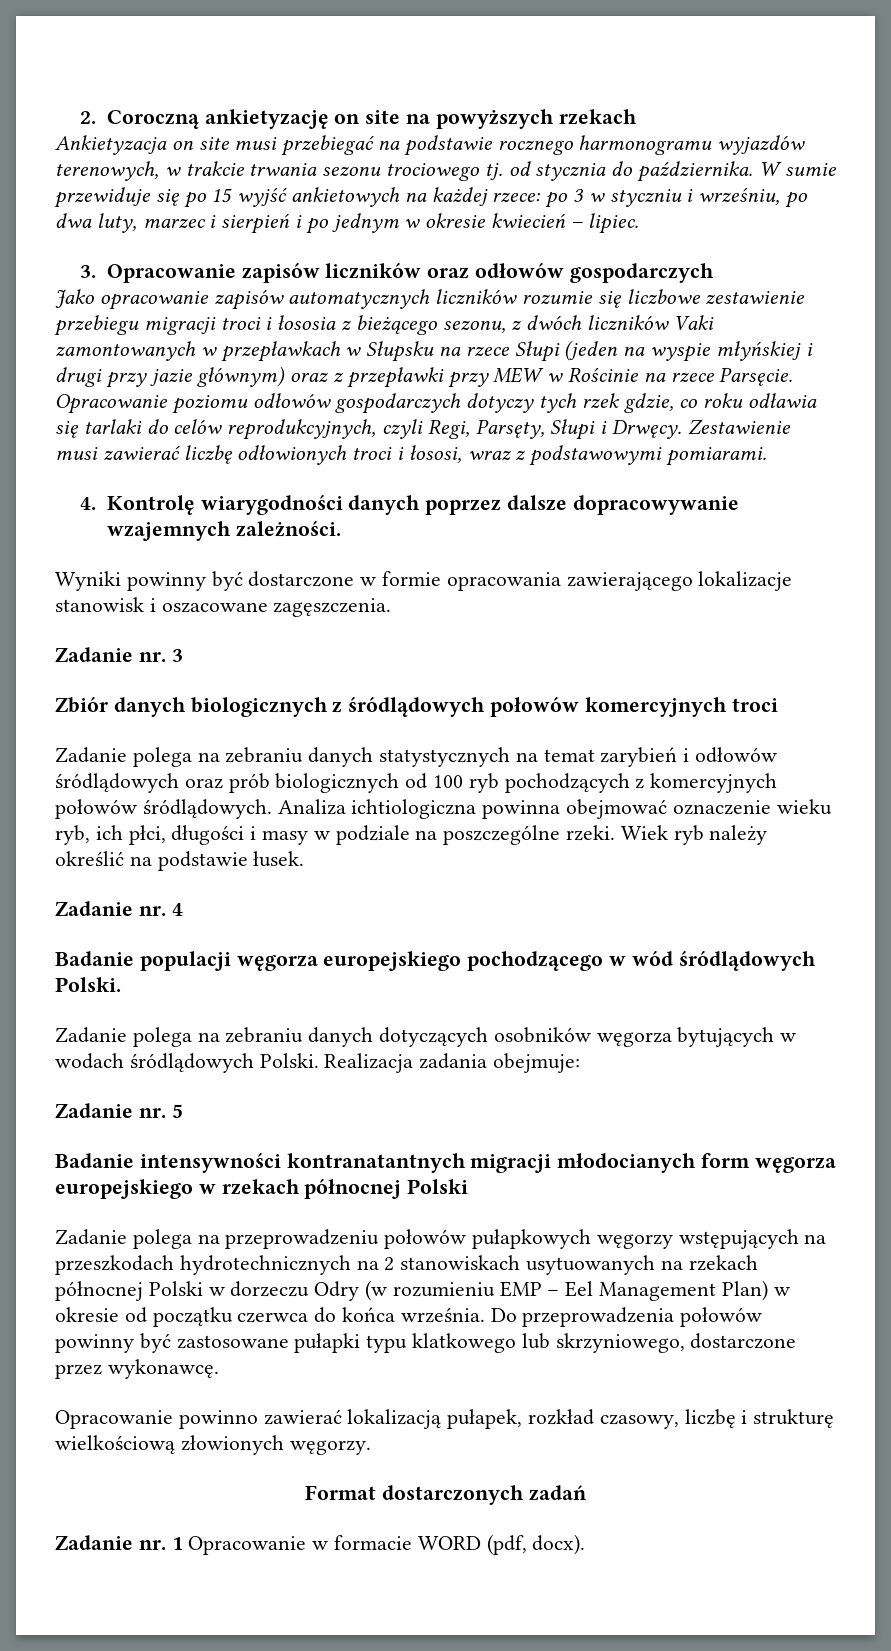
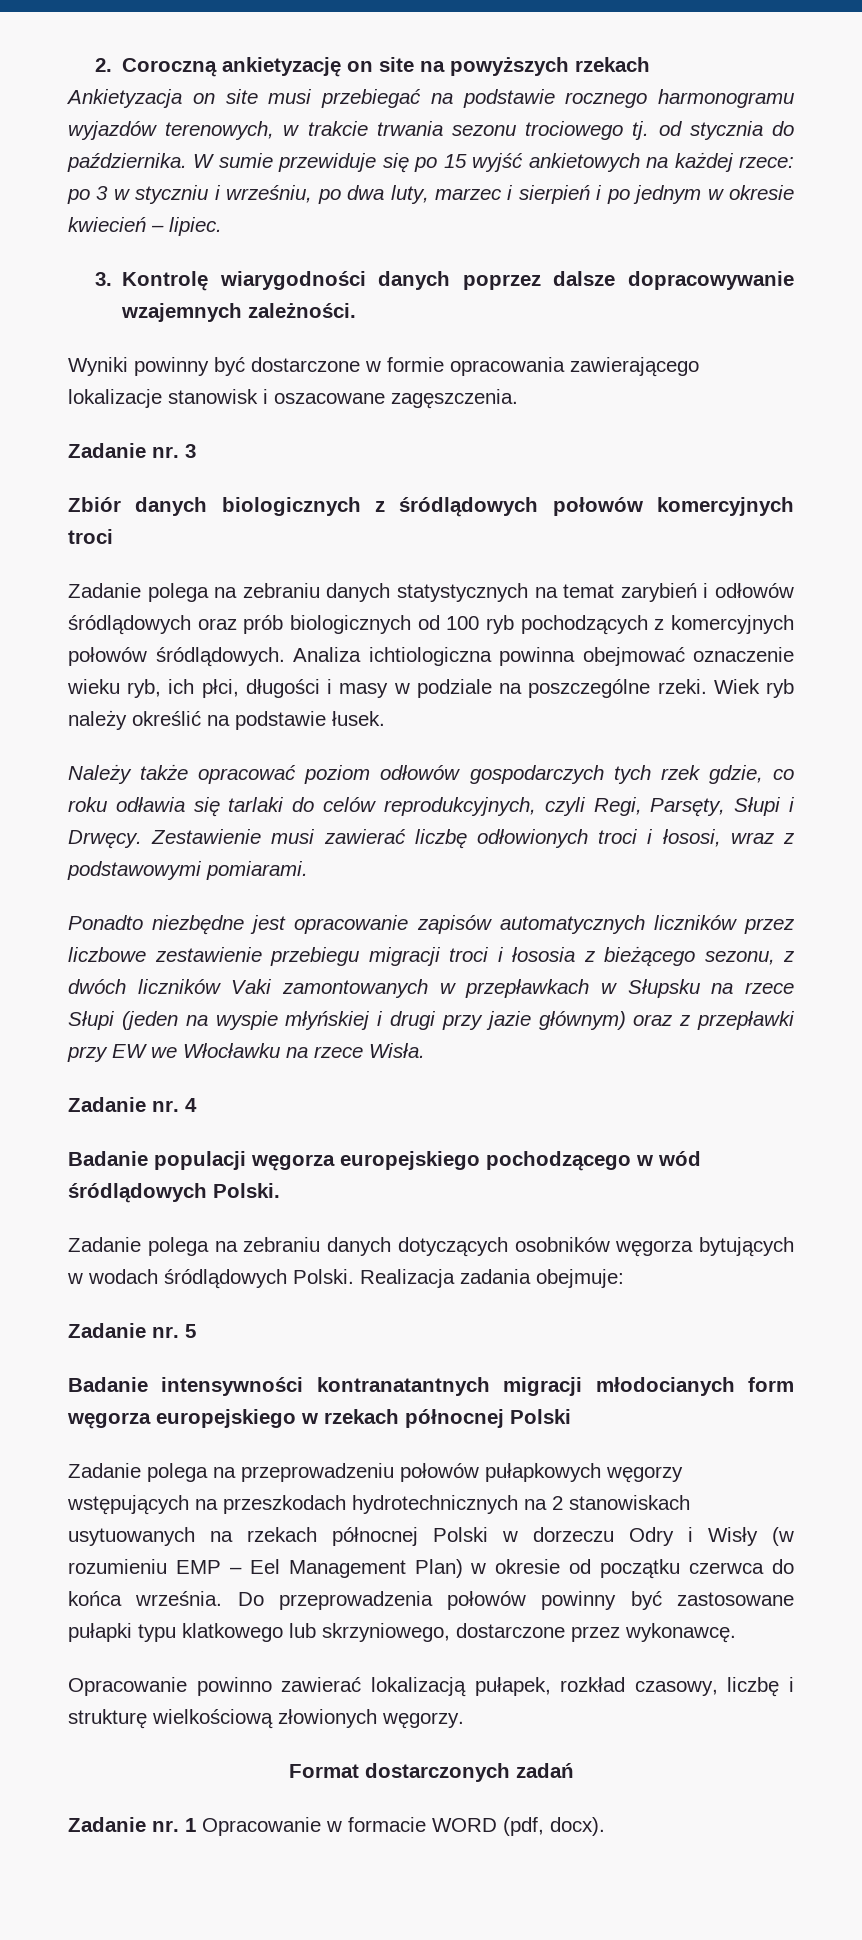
[106,263,714,283] [55,289,806,310] [54,315,714,336] [55,340,813,362] [55,366,794,388] [55,393,818,414] [55,419,791,440] [55,445,768,466] [80,497,97,510] Opracowanie zapisów liczników oraz odłowów gospodarczych // Jako opracowanie zapisów automatycznych liczników rozumie się liczbowe zestawienie przebiegu migracji troci i łososia z bieżącego sezonu, z dwóch liczników Vaki zamontowanych w przepławkach w Słupsku na rzece Słupi (jeden na wyspie młyńskiej i drugi przy jazie głównym) oraz z przepławki przy MEW w Rościnie na rzece Parsęcie. Opracowanie poziomu odłowów gospodarczych dotyczy tych rzek gdzie, co roku odławia się tarlaki do celów reprodukcyjnych, czyli Regi, Parsęty, Słupi i Drwęcy. Zestawienie musi zawierać liczbę odłowionych troci i łososi, wraz z podstawowymi pomiarami. // 4. -> (113, 279) none
(305, 859) none -> [68,764,794,784] [68,797,796,817] [68,829,795,849] [67,861,308,880] [68,915,794,935] [68,946,794,967] [68,979,794,998] [68,1011,796,1030] [67,1043,425,1062] // Należy także opracować poziom odłowów gospodarczych tych rzek gdzie, co roku odławia się tarlaki do celów reprodukcyjnych, czyli Regi, Parsęty, Słupi i Drwęcy. Zestawienie musi zawierać liczbę odłowionych troci i łososi, wraz z podstawowymi pomiarami. // Ponadto niezbędne jest opracowanie zapisów automatycznych liczników przez liczbowe zestawienie przebiegu migracji troci i łososia z bieżącego sezonu, z dwóch liczników Vaki zamontowanych w przepławkach w Słupsku na rzece Słupi (jeden na wyspie młyńskiej i drugi przy jazie głównym) oraz z przepławki przy EW we Włocławku na rzece Wisła.
(360, 1291) none -> [688,1527,758,1546] i Wisły

